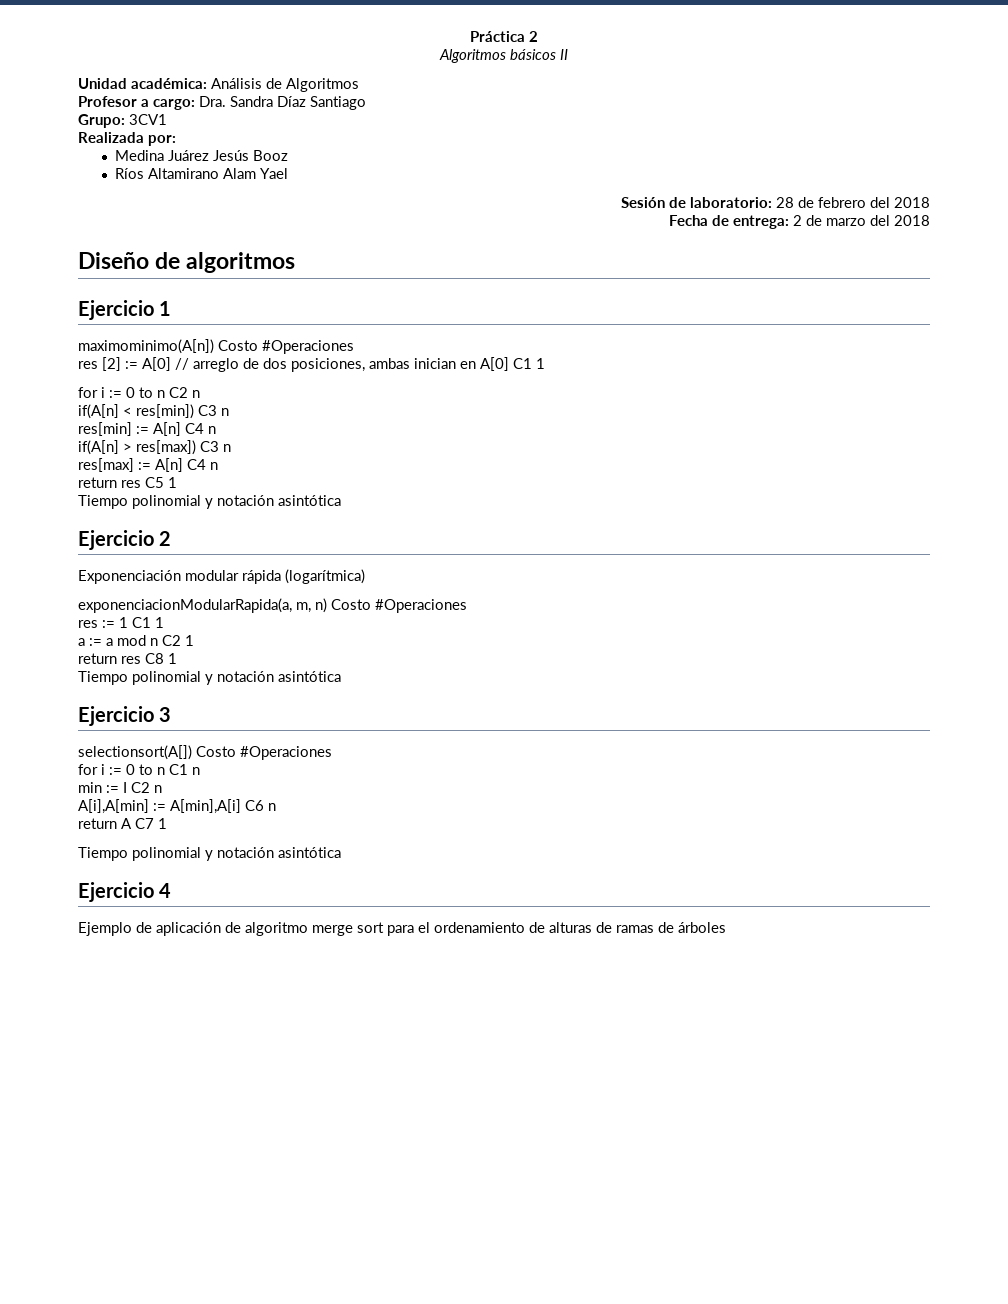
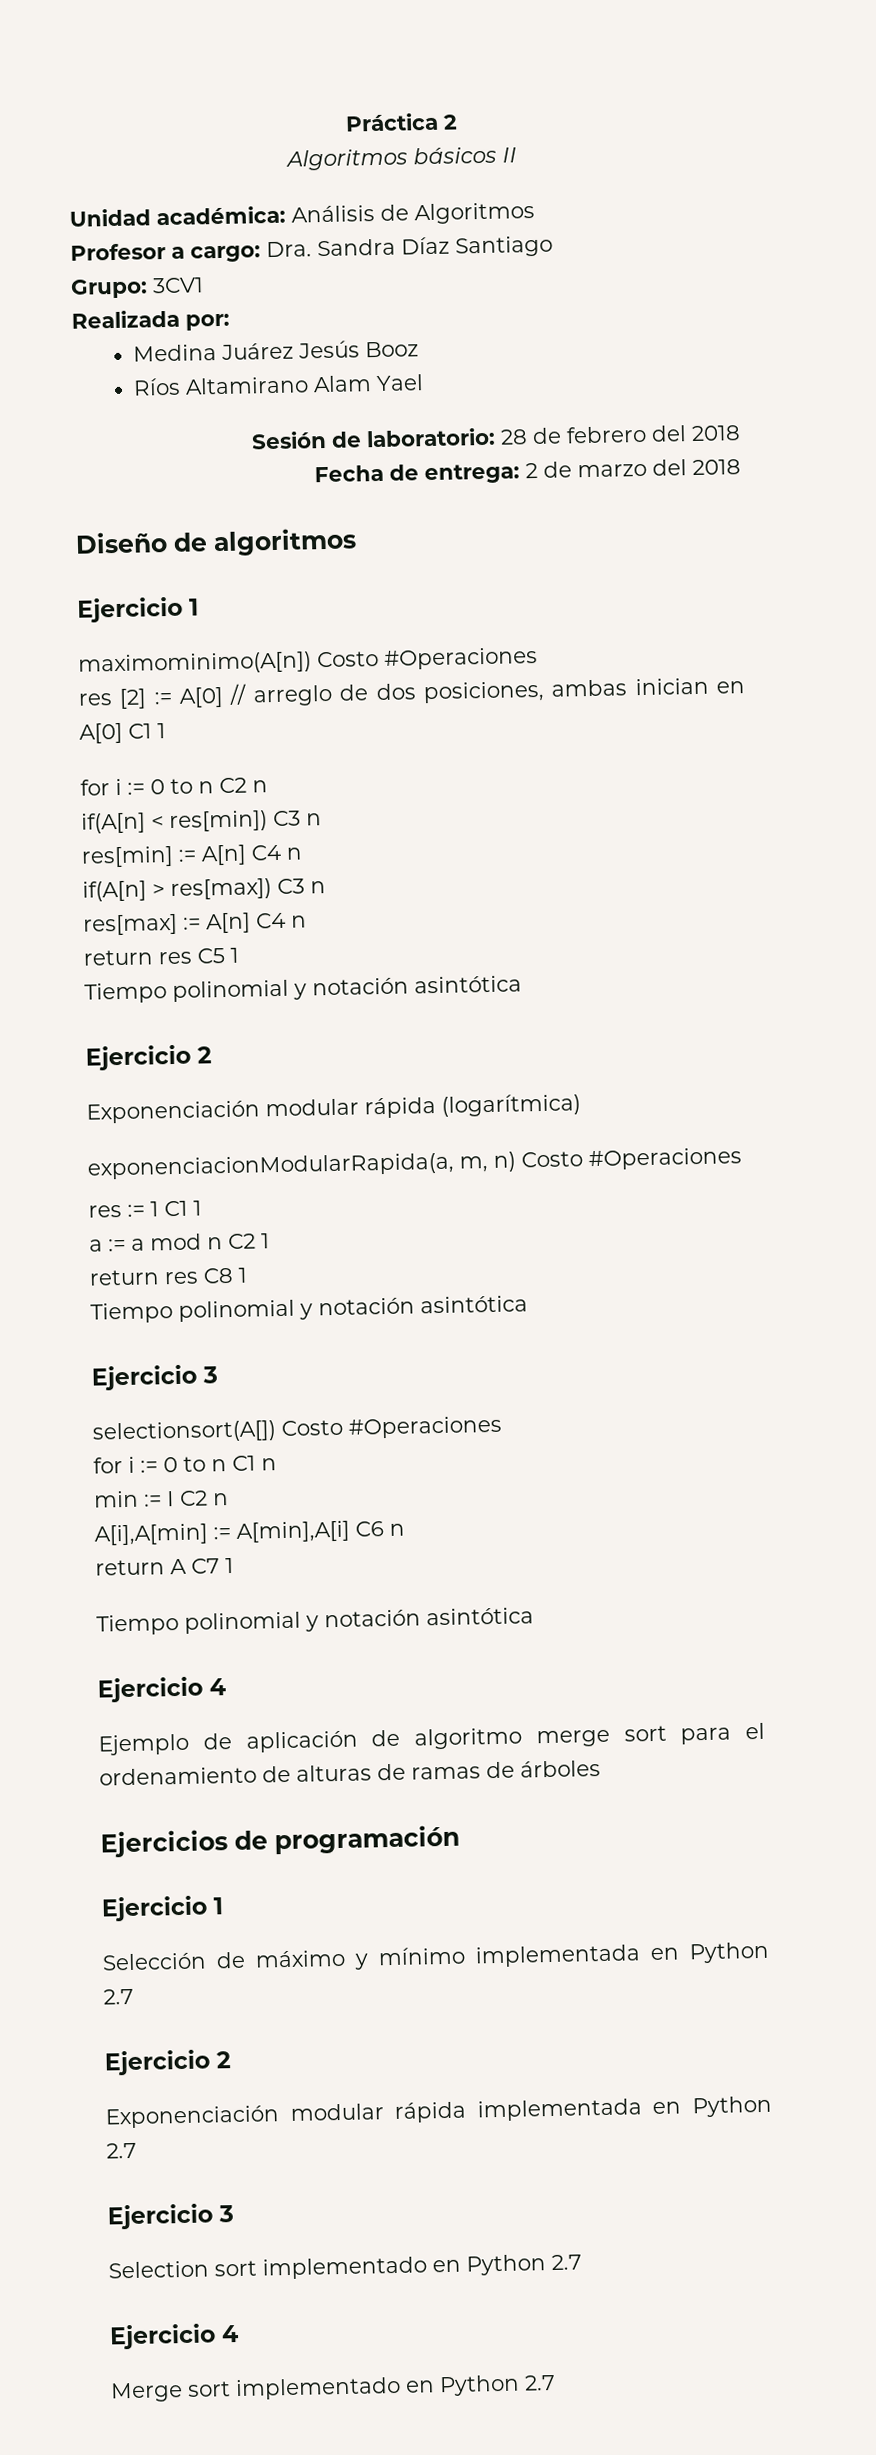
(726, 927) none -> [100,1824,460,1858] [101,1895,224,1922] [102,1941,770,1971] [103,1988,134,2005] [104,2049,231,2076] [105,2095,773,2129] [106,2142,137,2159] [107,2203,234,2230] [108,2254,582,2280] [109,2323,239,2350] [110,2374,556,2403] // Ejercicios de programación // Ejercicio 1 // Selección de máximo y mínimo implementada en Python 2.7 // Ejercicio 2 // Exponenciación modular rápida implementada en Python 2.7 // Ejercicio 3 // Selection sort implementado en Python 2.7 // Ejercicio 4 // Merge sort implementado en Python 2.7

